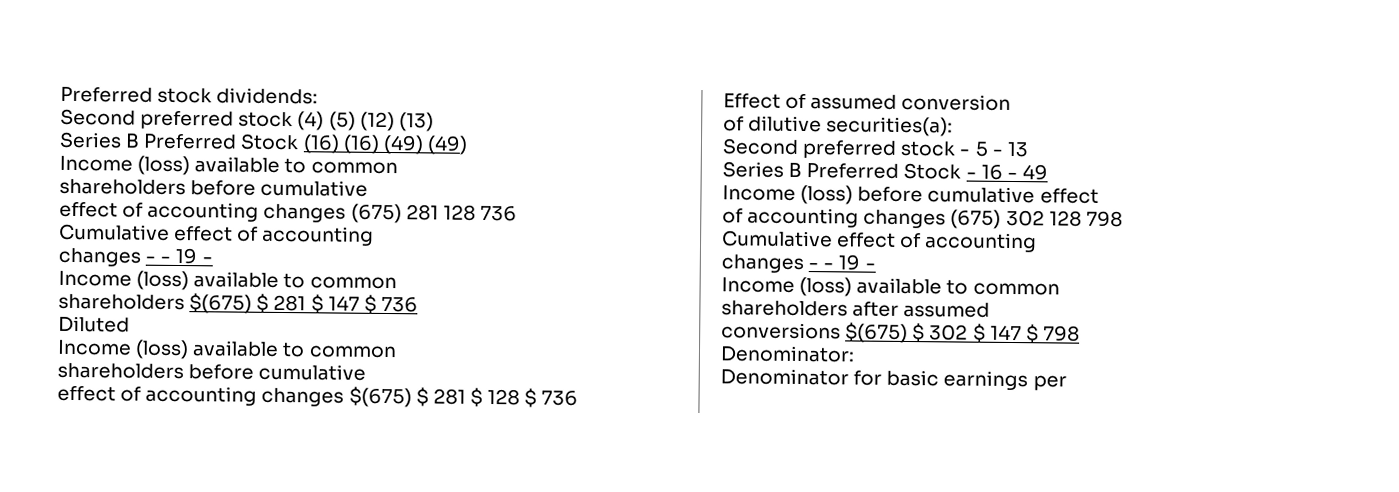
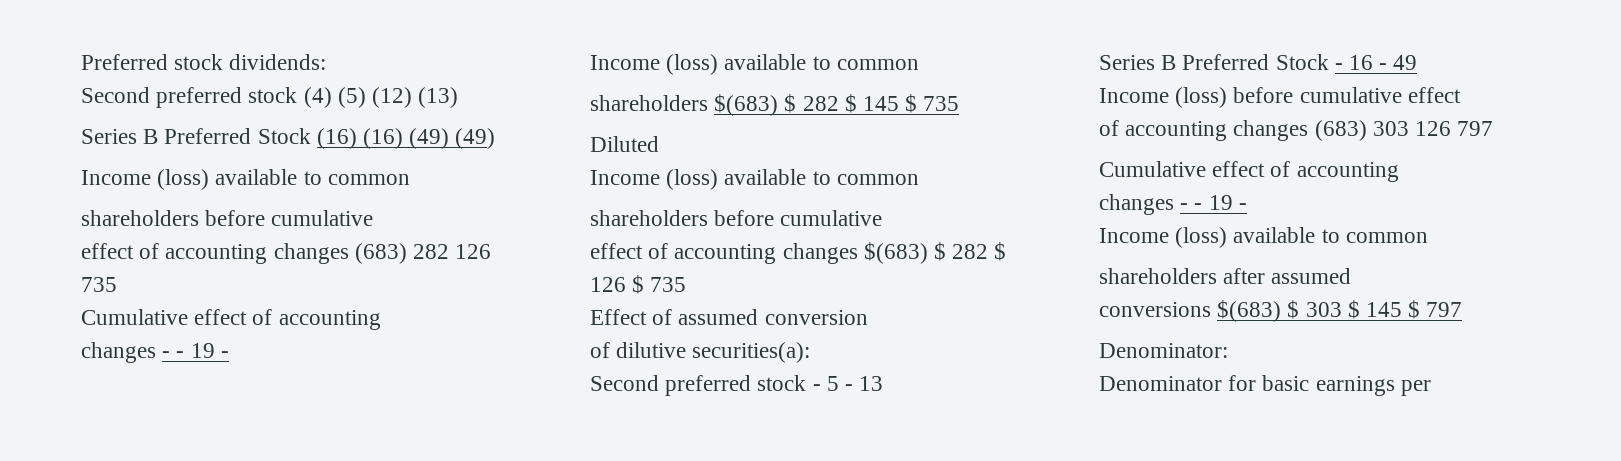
[350,203,517,224] (675) 281 128 736 -> [354,243,492,264] [81,277,117,292] (683) 282 126 735
[189,293,418,314] $(675) $ 281 $ 147 $ 736 -> [714,94,960,116] $(683) $ 282 $ 145 $ 735
[348,386,579,408] $(675) $ 281 $ 128 $ 736 -> [863,242,1007,264] [590,275,687,294] $(683) $ 282 $ 126 $ 735
[950,209,1123,229] (675) 302 128 798 -> [1314,120,1494,141] (683) 303 126 797
[845,322,1080,344] $(675) $ 302 $ 147 $ 798 -> [1217,300,1463,322] $(683) $ 303 $ 145 $ 797

